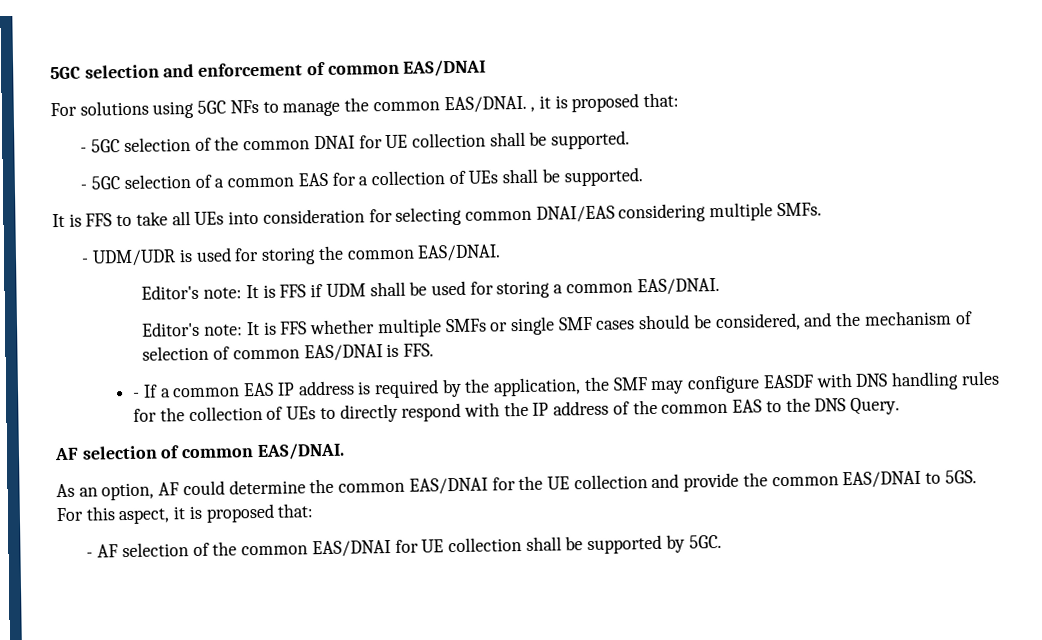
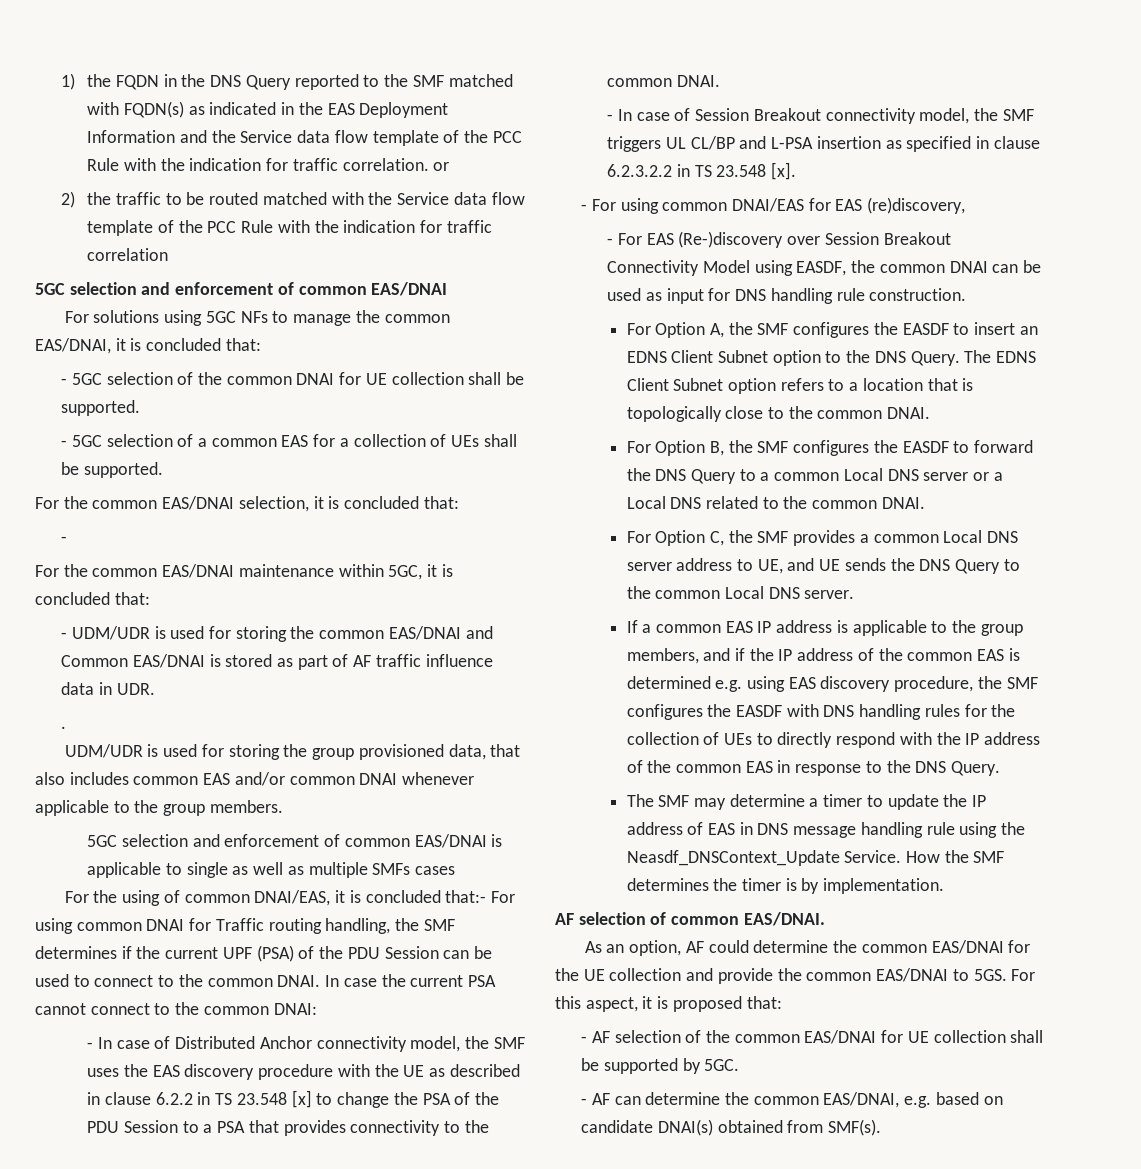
(50, 73) none -> [61,73,513,90] [87,101,449,118] [87,130,522,146] [87,158,450,171] [61,191,525,208] [87,220,492,236] [87,248,169,261] 1) the FQDN in the DNS Query reported to the SMF matched with FQDN(s) as indicated in the EAS Deployment Information and the Service data flow template of the PCC Rule with the indication for traffic correlation. or // 2) the traffic to be routed matched with the Service data flow template of the PCC Rule with the indication for traffic correlation //
[443,93,640,114] EAS/DNAI. , it is proposed -> [35,338,222,354] EAS/DNAI, it is concluded
[52,202,822,228] It is FFS to take all UEs into consideration for selecting common DNAI/EAS considering multiple SMFs. -> [35,496,459,512] [61,536,68,543] [35,564,453,580] [35,592,150,605] For the common EAS/DNAI selection, it is concluded that: // - // For the common EAS/DNAI maintenance within 5GC, it is concluded that:
[417,244,502,262] [141,277,720,300] [141,310,973,338] [142,343,435,362] [133,392,141,398] EAS/DNAI. // Editor's note: It is FFS if UDM shall be used for storing a common EAS/DNAI. // Editor's note: It is FFS whether multiple SMFs or single SMF cases should be considered, and the mechanism of selection of common EAS/DNAI is FFS. // - -> [388,626,493,640] [61,654,493,670] [61,682,155,695] [61,726,67,729] [64,744,521,760] [35,772,475,786] [35,800,283,816] [87,834,503,848] [87,862,456,878] [64,890,515,906] [35,918,455,934] [35,945,492,962] [35,974,496,987] [35,1002,317,1015] [87,1036,525,1052] [87,1064,520,1080] [87,1090,499,1108] [87,1120,489,1136] [607,75,721,87] [607,108,1034,124] [607,136,1040,152] [607,162,797,180] [581,197,966,214] [607,231,951,248] [607,260,1042,276] [607,288,967,304] [626,322,1038,338] [626,350,1037,366] [626,378,974,394] [626,406,931,422] [626,440,1034,456] [626,468,1003,484] [626,496,925,509] [626,530,1019,546] [626,558,1020,574] [626,586,855,599] EAS/DNAI and Common EAS/DNAI is stored as part of AF traffic influence data in UDR. // . // UDM/UDR is used for storing the group provisioned data, that also includes common EAS and/or common DNAI whenever applicable to the group members. // 5GC selection and enforcement of common EAS/DNAI is applicable to single as well as multiple SMFs cases // For the using of common DNAI/EAS, it is concluded that:- For using common DNAI for Traffic routing handling, the SMF determines if the current UPF (PSA) of the PDU Session can be used to connect to the common DNAI. In case the current PSA cannot connect to the common DNAI: // - In case of Distributed Anchor connectivity model, the SMF uses the EAS discovery procedure with the UE as described in clause 6.2.2 in TS 23.548 [x] to change the PSA of the PDU Session to a PSA that provides connectivity to the common DNAI. // - In case of Session Breakout connectivity model, the SMF triggers UL CL/BP and L-PSA insertion as specified in clause 6.2.3.2.2 in TS 23.548 [x]. // - For using common DNAI/EAS for EAS (re)discovery, // - For EAS (Re-)discovery over Session Breakout Connectivity Model using EASDF, the common DNAI can be used as input for DNS handling rule construction. // For Option A, the SMF configures the EASDF to insert an EDNS Client Subnet option to the DNS Query. The EDNS Client Subnet option refers to a location that is topologically close to the common DNAI. // For Option B, the SMF configures the EASDF to forward the DNS Query to a common Local DNS server or a Local DNS related to the common DNAI. // For Option C, the SMF provides a common Local DNS server address to UE, and UE sends the DNS Query to the common Local DNS server. //
[374,375,761,399] required by the application, the SMF may configure -> [852,620,1023,636] [626,648,1020,664] [626,676,1038,692] [626,704,732,720] applicable to the group members, and if the IP address of the common EAS is determined e.g. using EAS discovery procedure, the SMF configures the
[765,397,901,416] to the DNS Query. -> [777,760,1001,776] [626,794,987,810] [626,822,1026,838] [626,850,1005,866] [626,878,945,894] in response to the DNS Query. // The SMF may determine a timer to update the IP address of EAS in DNS message handling rule using the Neasdf_DNSContext_Update Service. How the SMF determines the timer is by implementation.
(722, 541) none -> [581,1092,1003,1108] [581,1119,882,1136] // - AF can determine the common EAS/DNAI, e.g. based on candidate DNAI(s) obtained from SMF(s).

